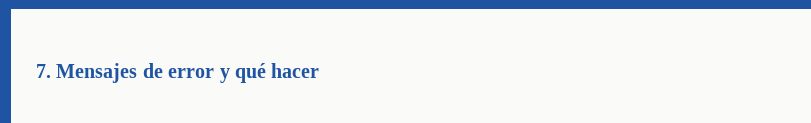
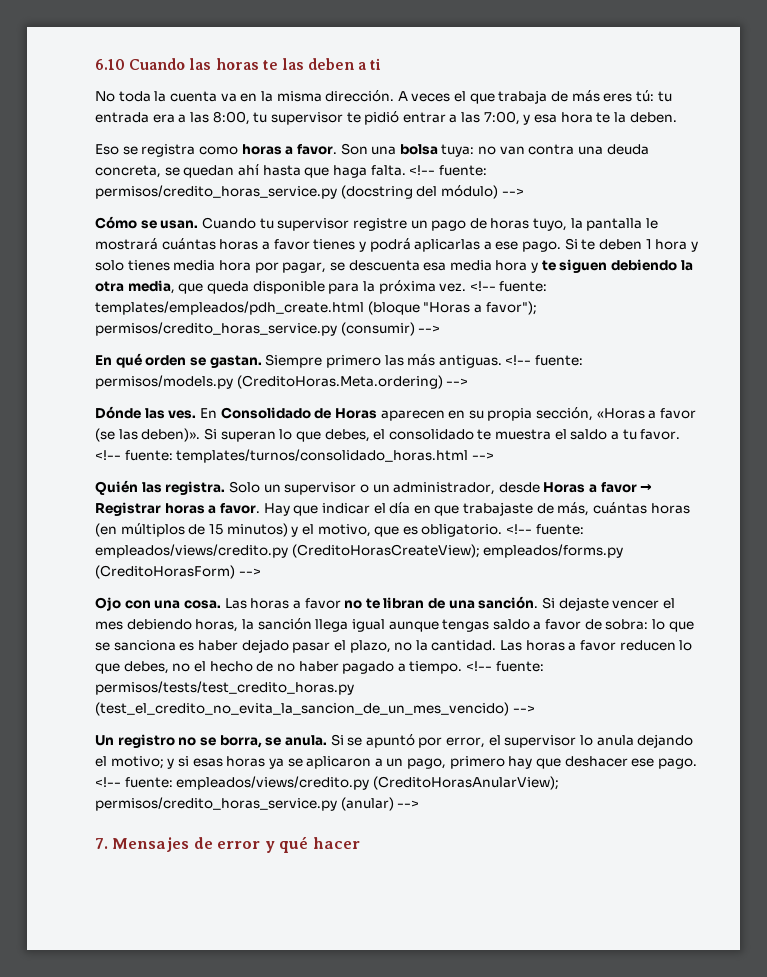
(36, 71) none -> [95,58,382,70] [95,90,672,104] [95,111,677,125] [95,143,649,157] [95,164,487,178] [95,185,524,199] [95,216,659,231] [95,238,698,252] [95,259,693,273] [95,280,548,294] [95,301,537,315] [95,322,441,336] [95,353,584,368] [95,375,469,389] [95,406,697,421] [95,428,681,442] [95,449,494,463] [95,480,653,495] [95,502,690,516] [95,523,584,537] [95,544,624,558] [95,565,261,579] [95,596,675,611] [95,618,694,632] [95,639,693,653] [95,661,544,674] [95,681,354,695] [95,702,535,716] [95,734,694,748] [95,756,697,769] [95,776,559,790] [95,797,420,811] 6.10 Cuando las horas te las deben a ti // No toda la cuenta va en la misma dirección. A veces el que trabaja de más eres tú: tu entrada era a las 8:00, tu supervisor te pidió entrar a las 7:00, y esa hora te la deben. // Eso se registra como horas a favor. Son una bolsa tuya: no van contra una deuda concreta, se quedan ahí hasta que haga falta. <!-- fuente: permisos/credito_horas_service.py (docstring del módulo) --> // Cómo se usan. Cuando tu supervisor registre un pago de horas tuyo, la pantalla le mostrará cuántas horas a favor tienes y podrá aplicarlas a ese pago. Si te deben 1 hora y solo tienes media hora por pagar, se descuenta esa media hora y te siguen debiendo la otra media, que queda disponible para la próxima vez. <!-- fuente: templates/empleados/pdh_create.html (bloque "Horas a favor"); permisos/credito_horas_service.py (consumir) --> // En qué orden se gastan. Siempre primero las más antiguas. <!-- fuente: permisos/models.py (CreditoHoras.Meta.ordering) --> // Dónde las ves. En Consolidado de Horas aparecen en su propia sección, «Horas a favor (se las deben)». Si superan lo que debes, el consolidado te muestra el saldo a tu favor. <!-- fuente: templates/turnos/consolidado_horas.html --> // Quién las registra. Solo un supervisor o un administrador, desde Horas a favor → Registrar horas a favor. Hay que indicar el día en que trabajaste de más, cuántas horas (en múltiplos de 15 minutos) y el motivo, que es obligatorio. <!-- fuente: empleados/views/credito.py (CreditoHorasCreateView); empleados/forms.py (CreditoHorasForm) --> // Ojo con una cosa. Las horas a favor no te libran de una sanción. Si dejaste vencer el mes debiendo horas, la sanción llega igual aunque tengas saldo a favor de sobra: lo que se sanciona es haber dejado pasar el plazo, no la cantidad. Las horas a favor reducen lo que debes, no el hecho de no haber pagado a tiempo. <!-- fuente: permisos/tests/test_credito_horas.py (test_el_credito_no_evita_la_sancion_de_un_mes_vencido) --> // Un registro no se borra, se anula. Si se apuntó por error, el supervisor lo anula dejando el motivo; y si esas horas ya se aplicaron a un pago, primero hay que deshacer ese pago. <!-- fuente: empleados/views/credito.py (CreditoHorasAnularView); permisos/credito_horas_service.py (anular) --> //

